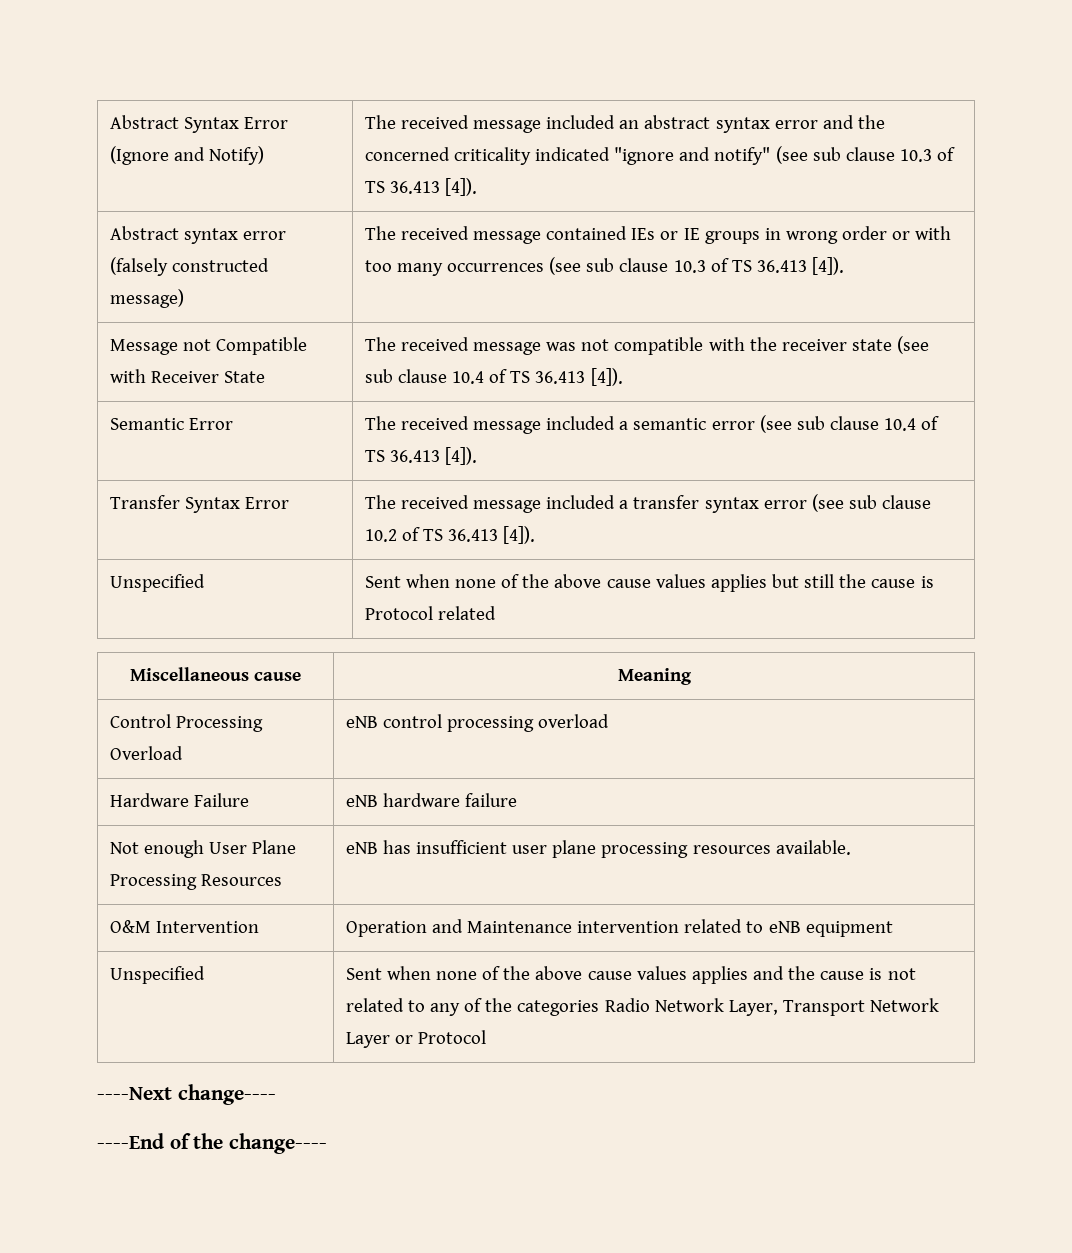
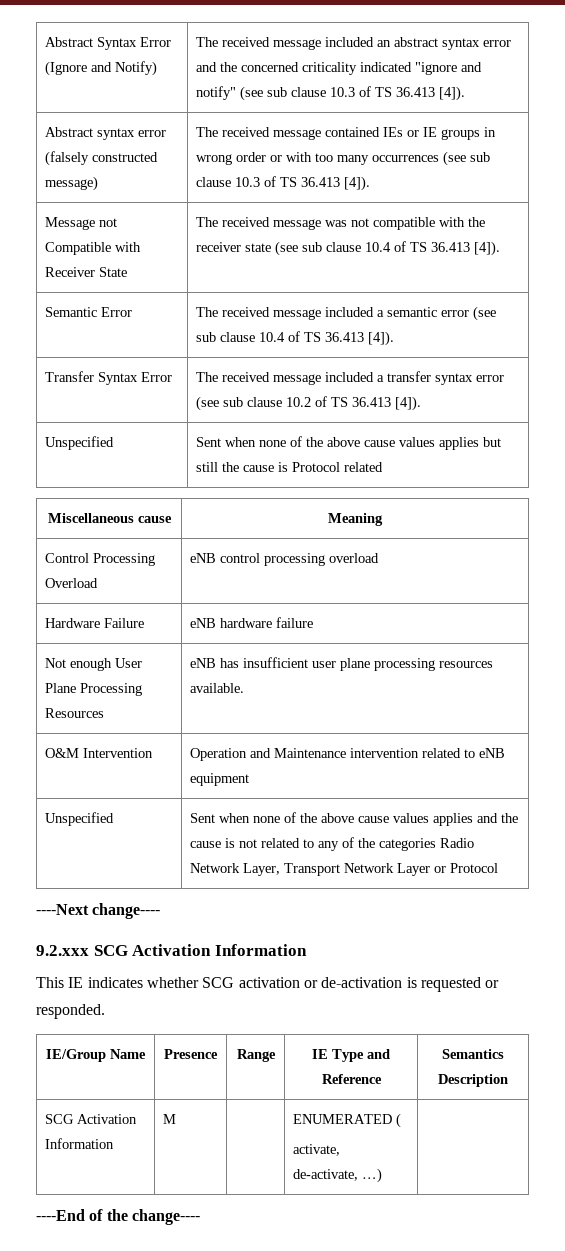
(276, 1094) none -> [36,944,307,956] [36,977,500,992] [36,1004,105,1019] [46,1049,146,1062] [164,1049,218,1059] [236,1049,276,1062] [312,1049,390,1062] [321,1074,382,1084] [442,1049,504,1059] [438,1074,508,1087] [45,1114,138,1124] [45,1138,115,1149] [163,1114,177,1124] [293,1113,402,1128] [293,1144,341,1156] [293,1168,383,1183] // 9.2.xxx SCG Activation Information // This IE indicates whether SCG activation or de-activation is requested or responded. // IE/Group Name | Presence | Range | IE Type and Reference | Semantics Description // SCG Activation Information | M | | ENUMERATED ( // activate, de-activate, …) |

